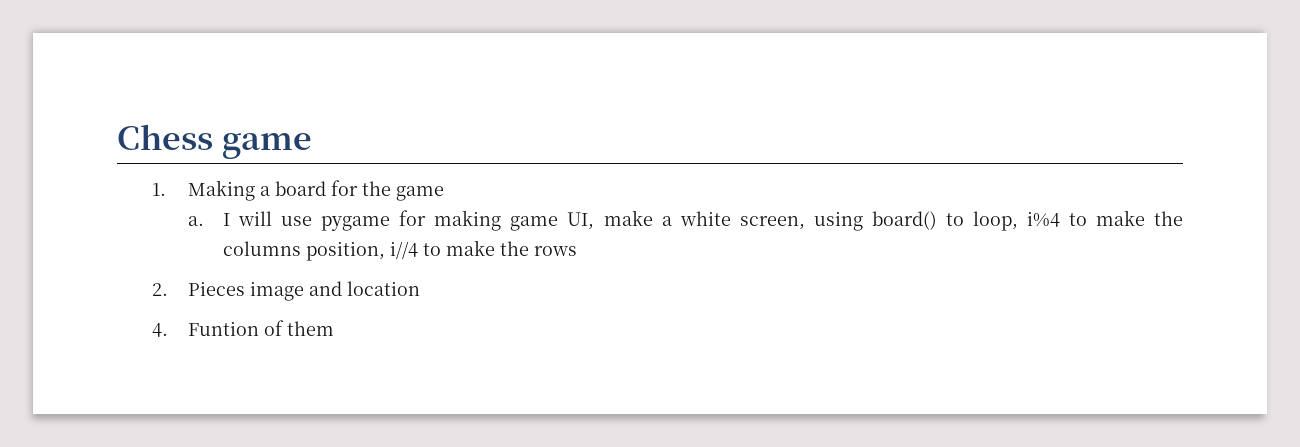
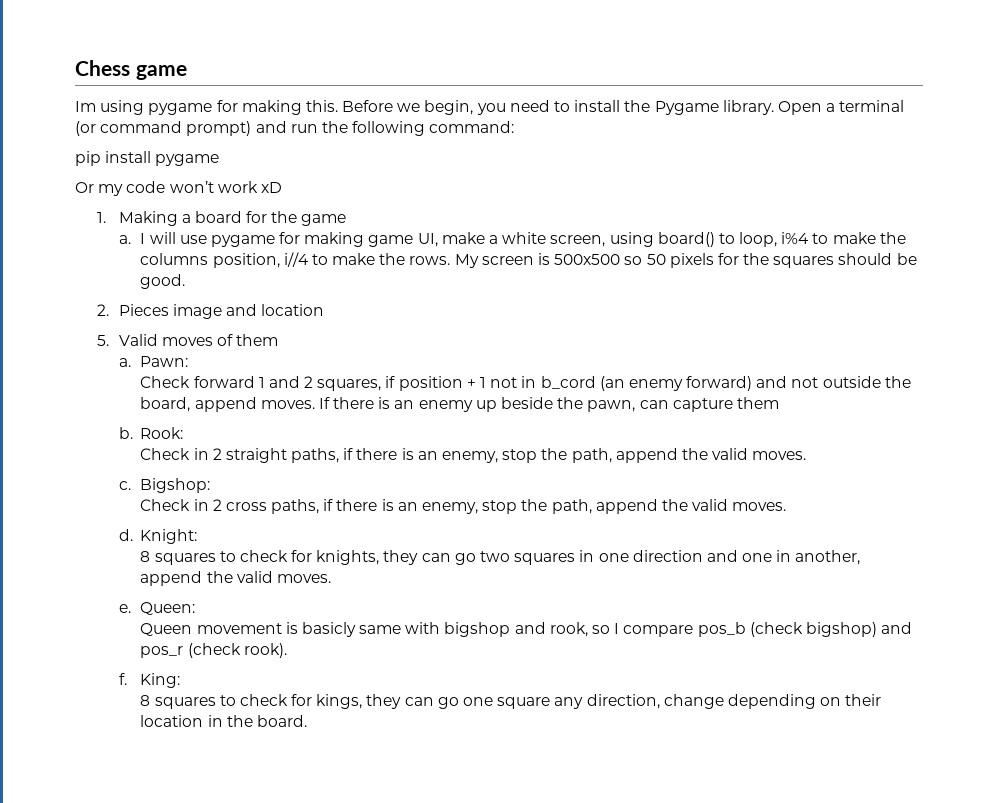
(312, 146) none -> [75,100,905,115] [75,121,515,136] [75,151,220,166] [75,181,282,196] // Im using pygame for making this. Before we begin, you need to install the Pygame library. Open a terminal (or command prompt) and run the following command: // pip install pygame // Or my code won’t work xD
[534,246,578,256] rows -> [409,253,917,268] [140,274,186,289] rows. My screen is 500x500 so 50 pixels for the squares should be good.
[152,321,259,337] 4. Funtion -> [96,334,213,346] 5. Valid moves
(334, 328) none -> [118,356,189,367] [140,376,911,391] [140,397,779,412] [118,427,184,439] [140,448,807,463] [118,478,211,493] [140,499,787,514] [118,529,198,544] [140,550,861,565] [140,571,331,586] [118,602,196,615] [140,622,913,637] [140,643,287,658] [118,673,181,688] [140,694,882,709] [140,715,307,727] // a. Pawn: // Check forward 1 and 2 squares, if position + 1 not in b_cord (an enemy forward) and not outside the board, append moves. If there is an enemy up beside the pawn, can capture them // b. Rook: // Check in 2 straight paths, if there is an enemy, stop the path, append the valid moves. // c. Bigshop: // Check in 2 cross paths, if there is an enemy, stop the path, append the valid moves. // d. Knight: // 8 squares to check for knights, they can go two squares in one direction and one in another, append the valid moves. // e. Queen: // Queen movement is basicly same with bigshop and rook, so I compare pos_b (check bigshop) and pos_r (check rook). // f. King: // 8 squares to check for kings, they can go one square any direction, change depending on their location in the board.

